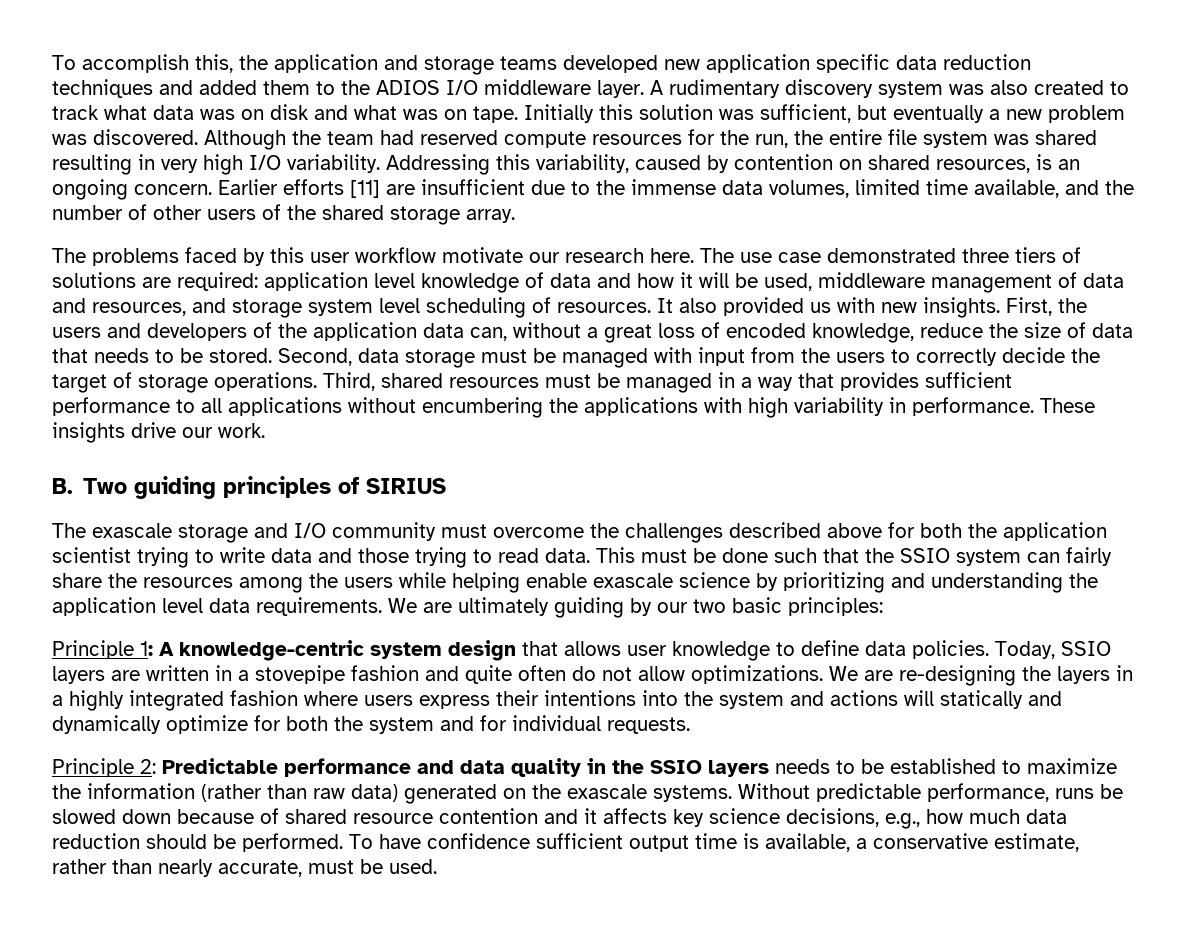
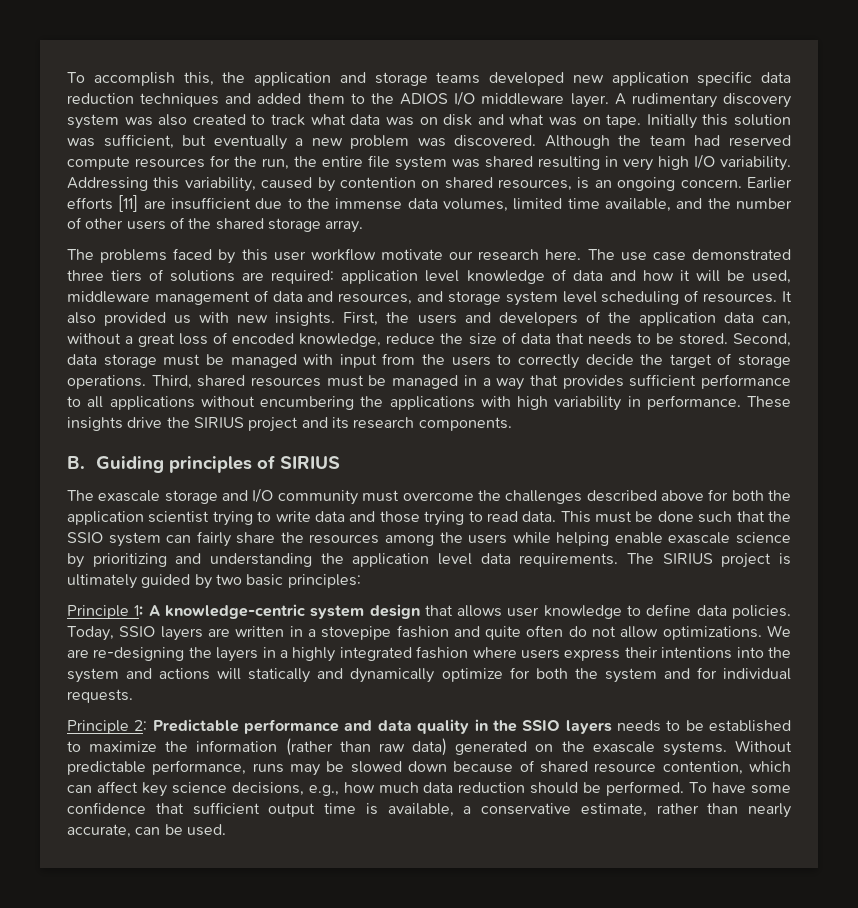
[182,423,265,438] our work. -> [166,417,512,432] the SIRIUS project and its research components.
[83,476,217,499] Two guiding -> [95,456,164,473] Guiding
[388,597,688,618] We are ultimately guiding by our -> [627,553,791,568] [67,574,212,589] The SIRIUS project is ultimately guided by
(1094, 793) none -> [290,764,320,776] may
[439,808,667,824] contention and it affects -> [662,761,792,775] [67,781,138,793] contention, which can affect
[427,833,530,849] confidence -> [751,785,792,794] [67,802,184,814] some confidence that
[308,860,354,874] must -> [135,827,161,835] can

